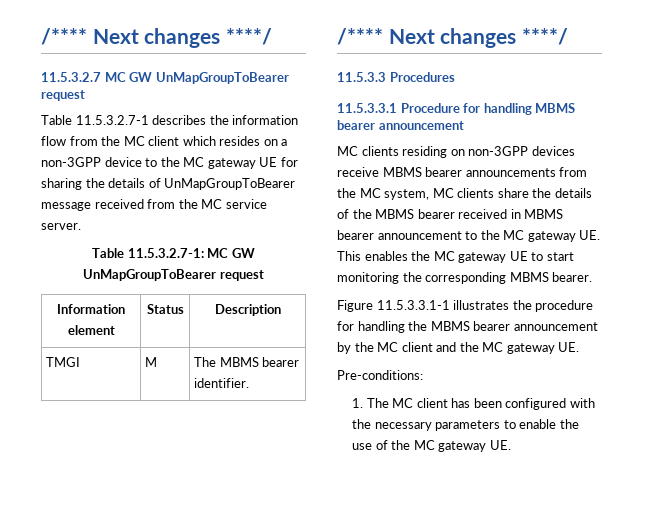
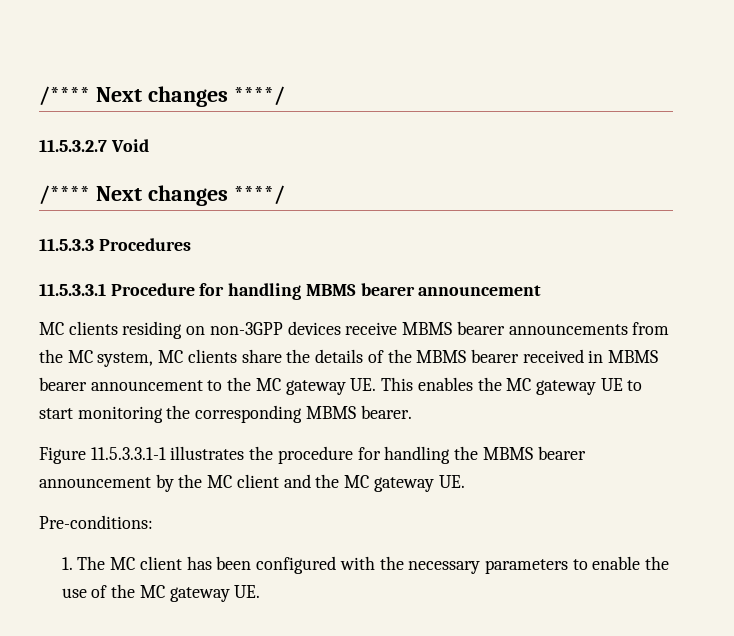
[104,72,289,84] [41,90,85,101] [41,115,299,125] [41,136,288,146] [41,157,298,169] [41,178,296,190] [41,199,267,211] [41,223,81,230] [92,248,255,258] [83,269,264,281] [57,304,125,314] [67,325,115,335] [146,304,184,314] [214,304,281,316] [46,357,81,367] [145,357,158,367] [194,357,300,367] [194,378,250,388] MC GW UnMapGroupToBearer request // Table 11.5.3.2.7-1 describes the information flow from the MC client which resides on a non-3GPP device to the MC gateway UE for sharing the details of UnMapGroupToBearer message received from the MC service server. // Table 11.5.3.2.7-1: MC GW UnMapGroupToBearer request // Information element | Status | Description // TMGI | M | The MBMS bearer identifier. -> [110,139,149,152] Void

